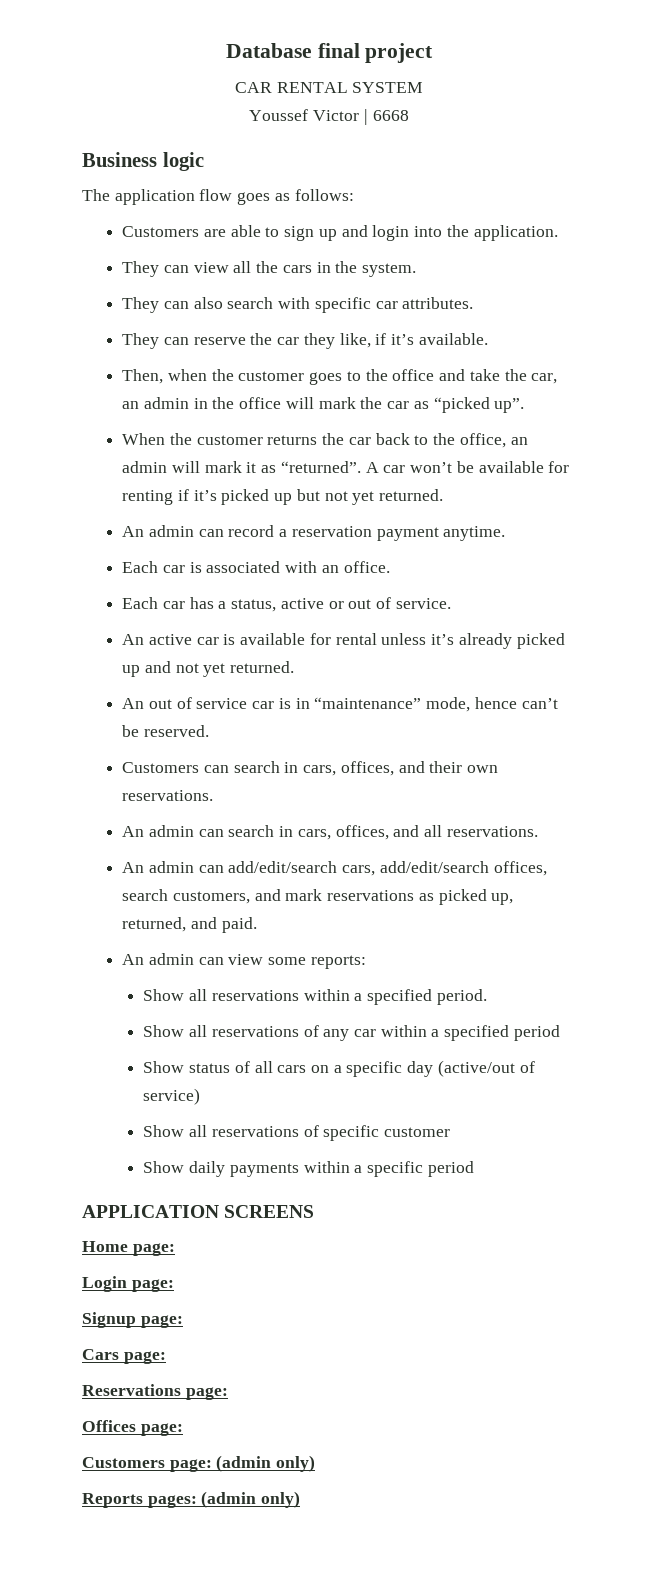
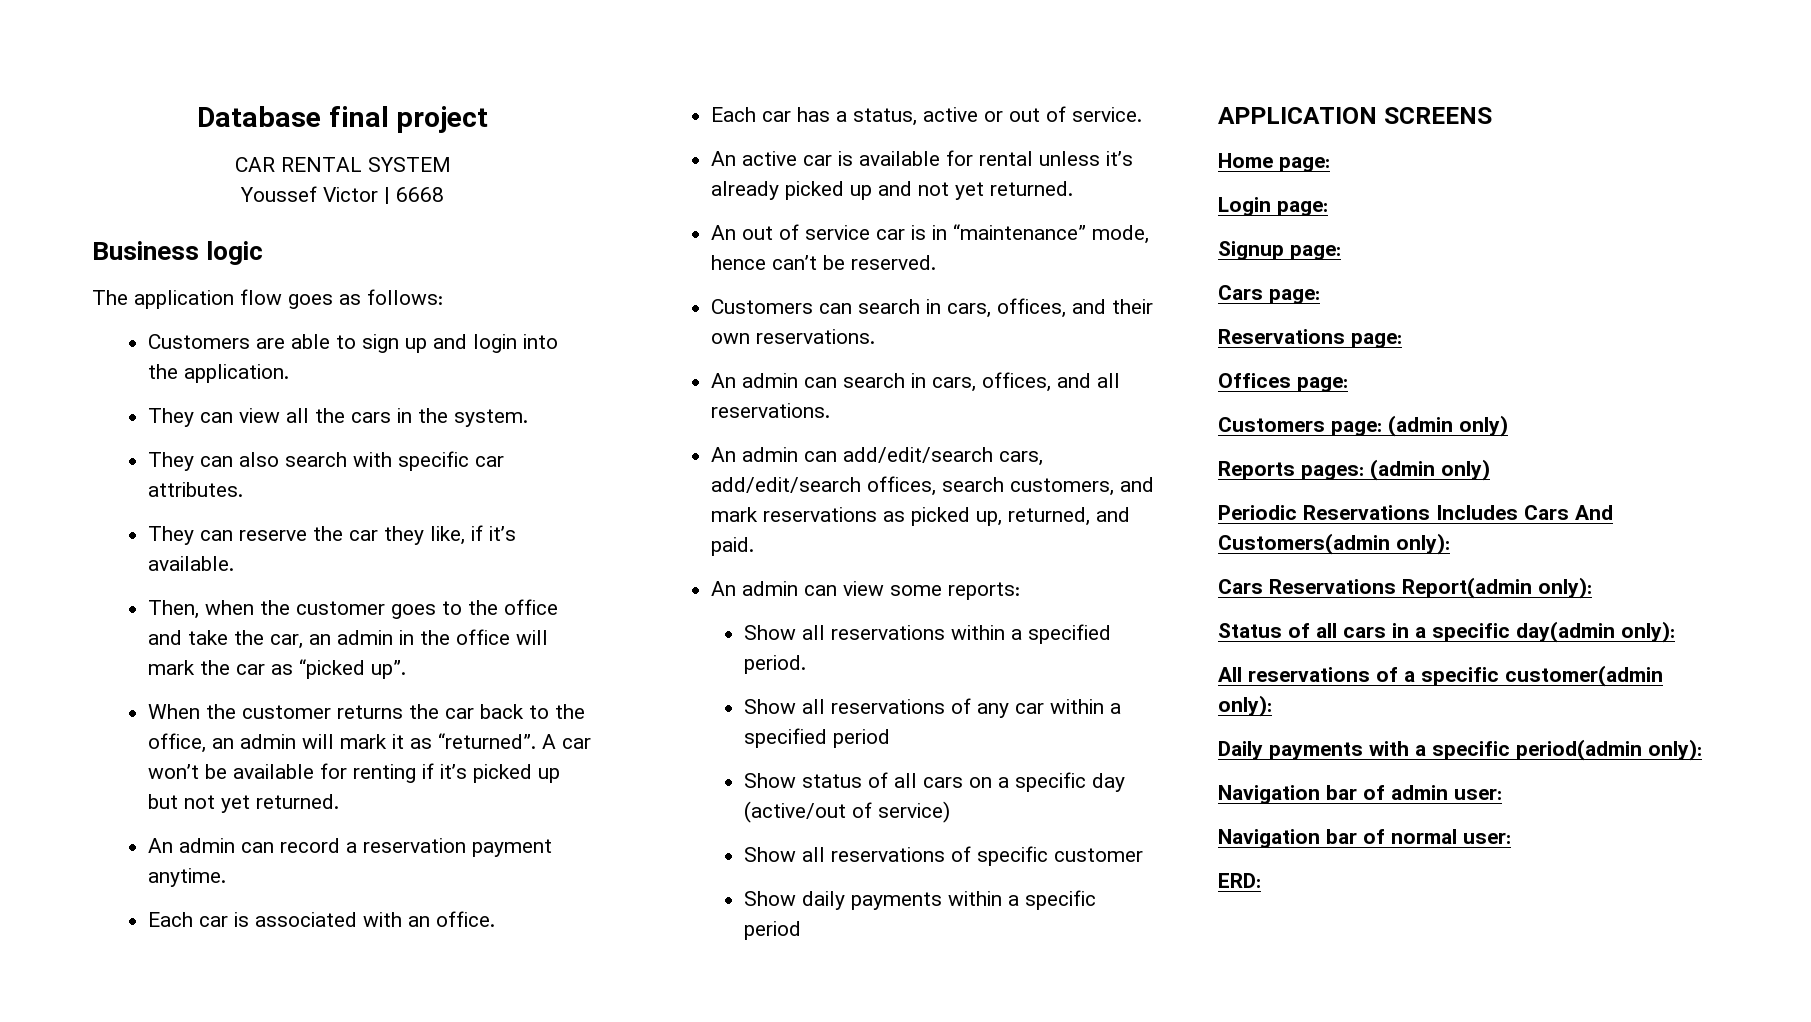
(301, 1499) none -> [1218,505,1613,520] [1218,533,1450,555] [1218,577,1592,599] [1218,621,1675,643] [1218,665,1663,687] [1218,695,1272,717] [1218,739,1702,761] [1218,785,1502,804] [1218,829,1511,848] [1218,873,1261,888] // Periodic Reservations Includes Cars And Customers(admin only): // Cars Reservations Report(admin only): // Status of all cars in a specific day(admin only): // All reservations of a specific customer(admin only): // Daily payments with a specific period(admin only): // Navigation bar of admin user: // Navigation bar of normal user: // ERD:

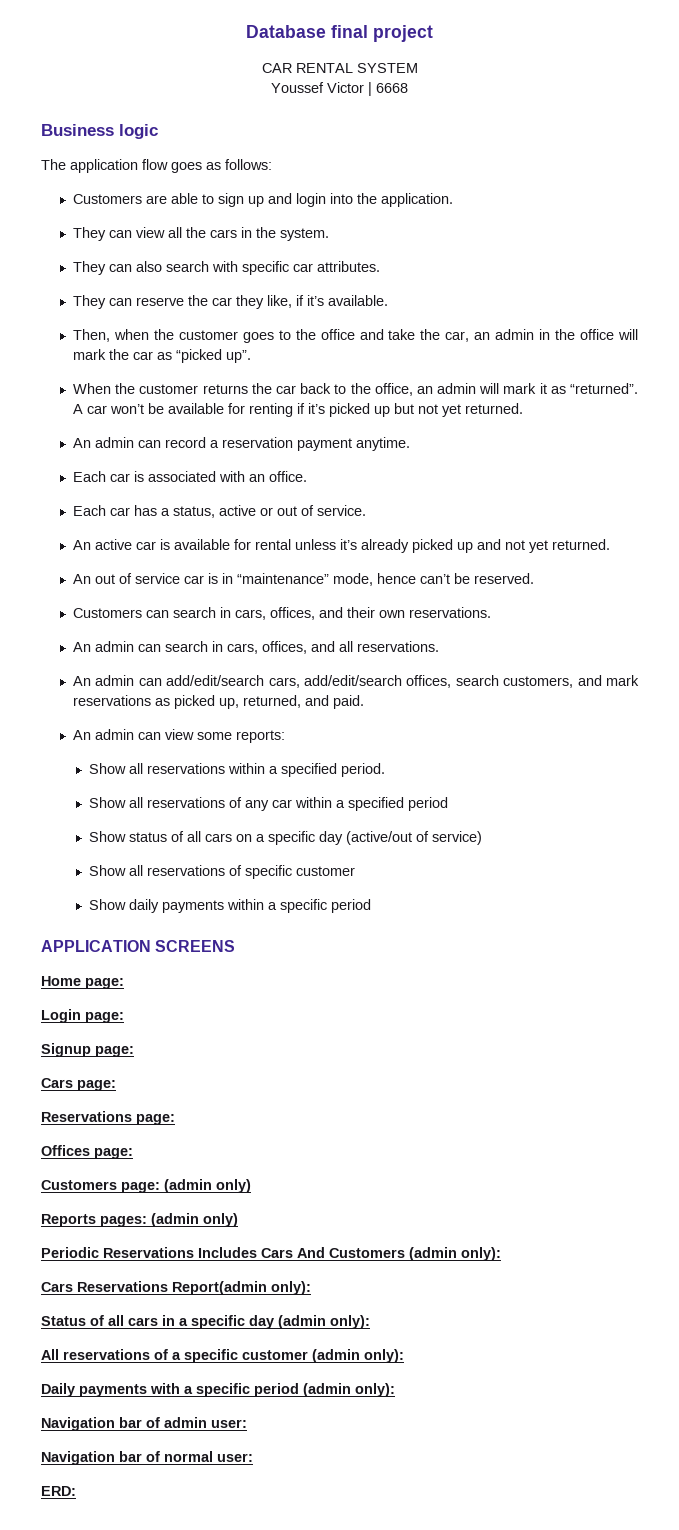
[1218,533,1390,555] Customers(admin -> [329,1247,457,1261] Customers (admin
[1516,621,1615,643] day(admin -> [249,1315,326,1329] day (admin
[1505,665,1663,687] customer(admin -> [242,1349,360,1363] customer (admin
[1516,739,1642,761] period(admin -> [254,1383,351,1397] period (admin

